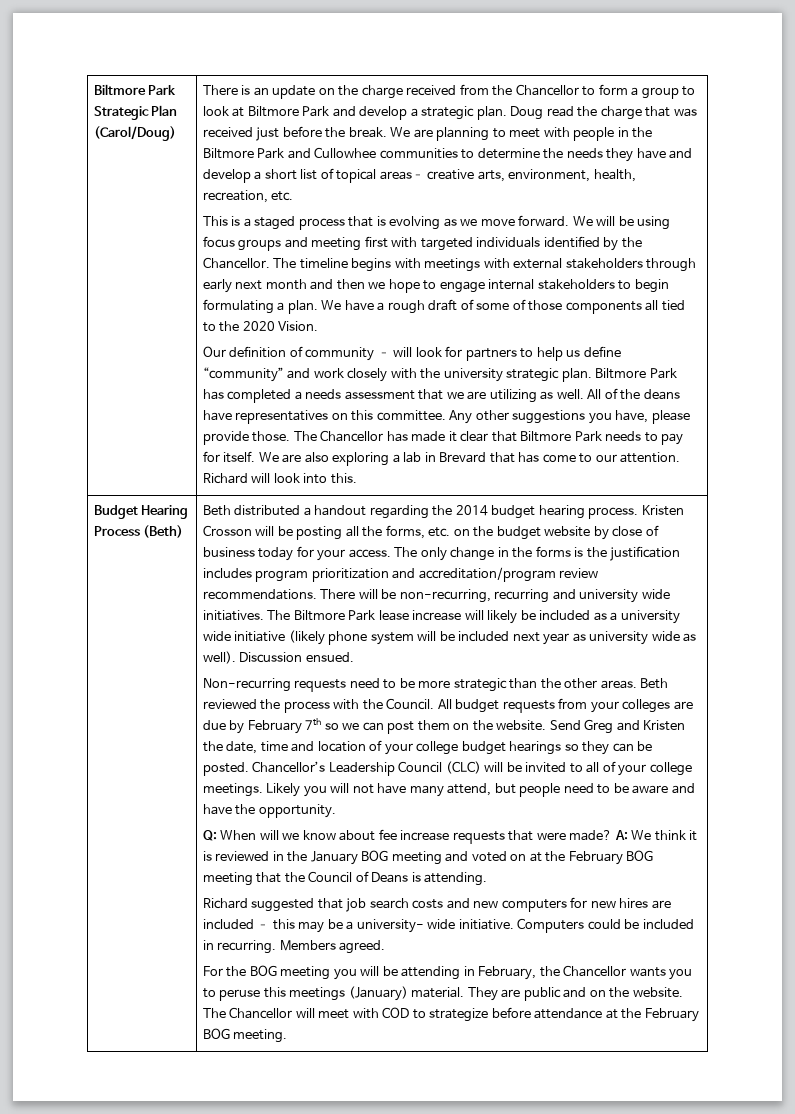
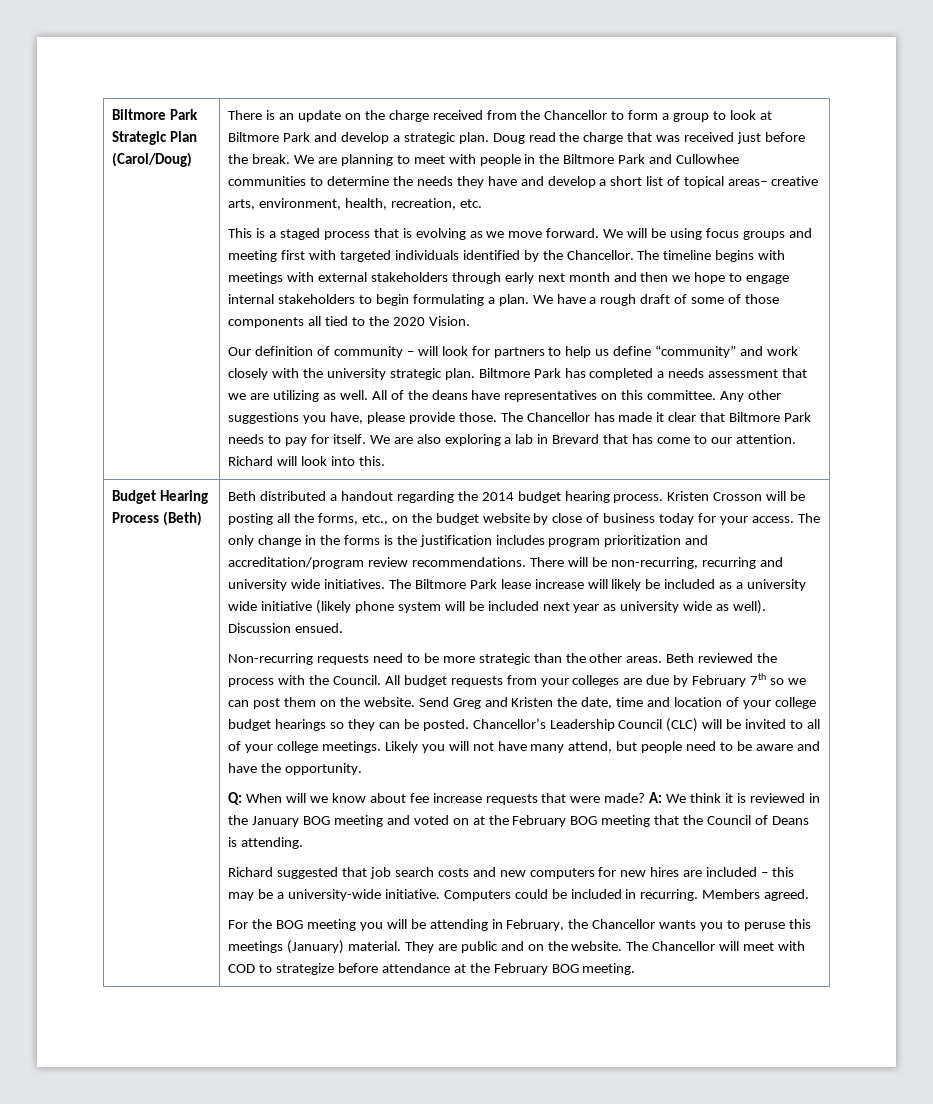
[428,527,451,537] etc. -> [361,514,388,525] etc.,
[356,919,456,933] university- wide -> [287,889,381,901] university-wide

